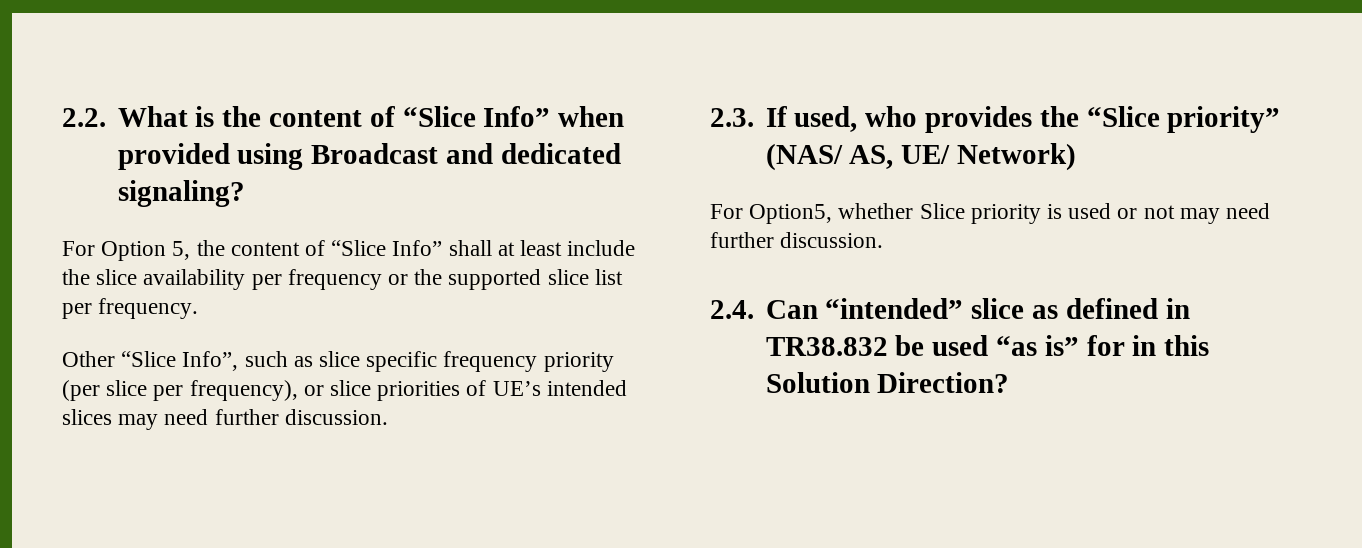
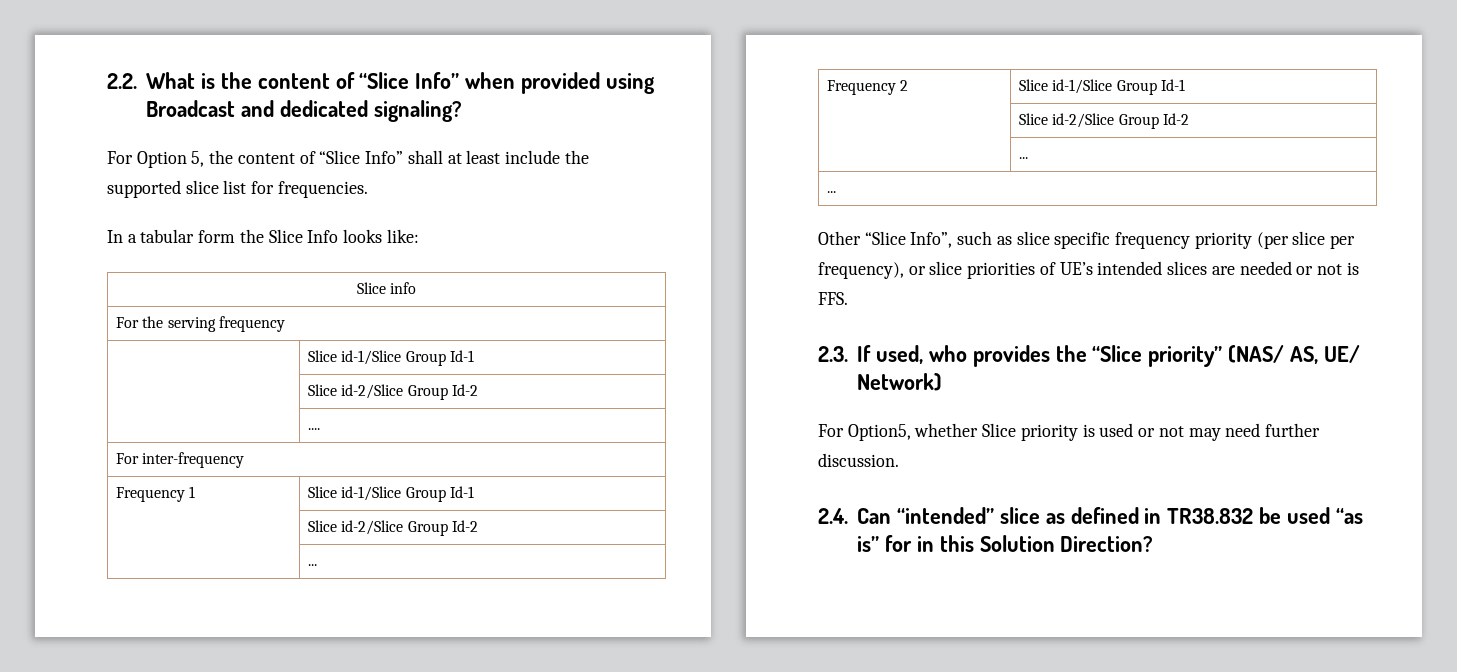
[96,269,623,290] [62,298,199,319] slice availability per frequency or the supported slice list per frequency. -> [107,180,368,198] [107,229,419,243] [356,282,417,294] [116,316,286,332] [308,350,475,366] [308,384,479,400] [308,428,321,430] [116,452,245,468] [116,486,196,502] [308,486,475,502] [308,520,479,536] [308,564,318,566] [827,80,909,95] [1019,79,1186,95] [1019,113,1190,129] [1019,157,1029,159] [827,191,837,193] supported slice list for frequencies. // In a tabular form the Slice Info looks like: // Slice info // For the serving frequency // | Slice id-1/Slice Group Id-1 // | Slice id-2/Slice Group Id-2 // | .... // For inter-frequency // Frequency 1 | Slice id-1/Slice Group Id-1 // | Slice id-2/Slice Group Id-2 // | ... // Frequency 2 | Slice id-1/Slice Group Id-1 // | Slice id-2/Slice Group Id-2 // | ... // ...
[118,409,388,430] may need further discussion. -> [1211,261,1359,275] [818,292,848,305] are needed or not is FFS.

